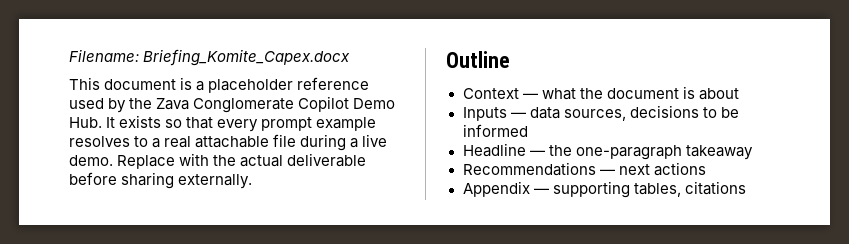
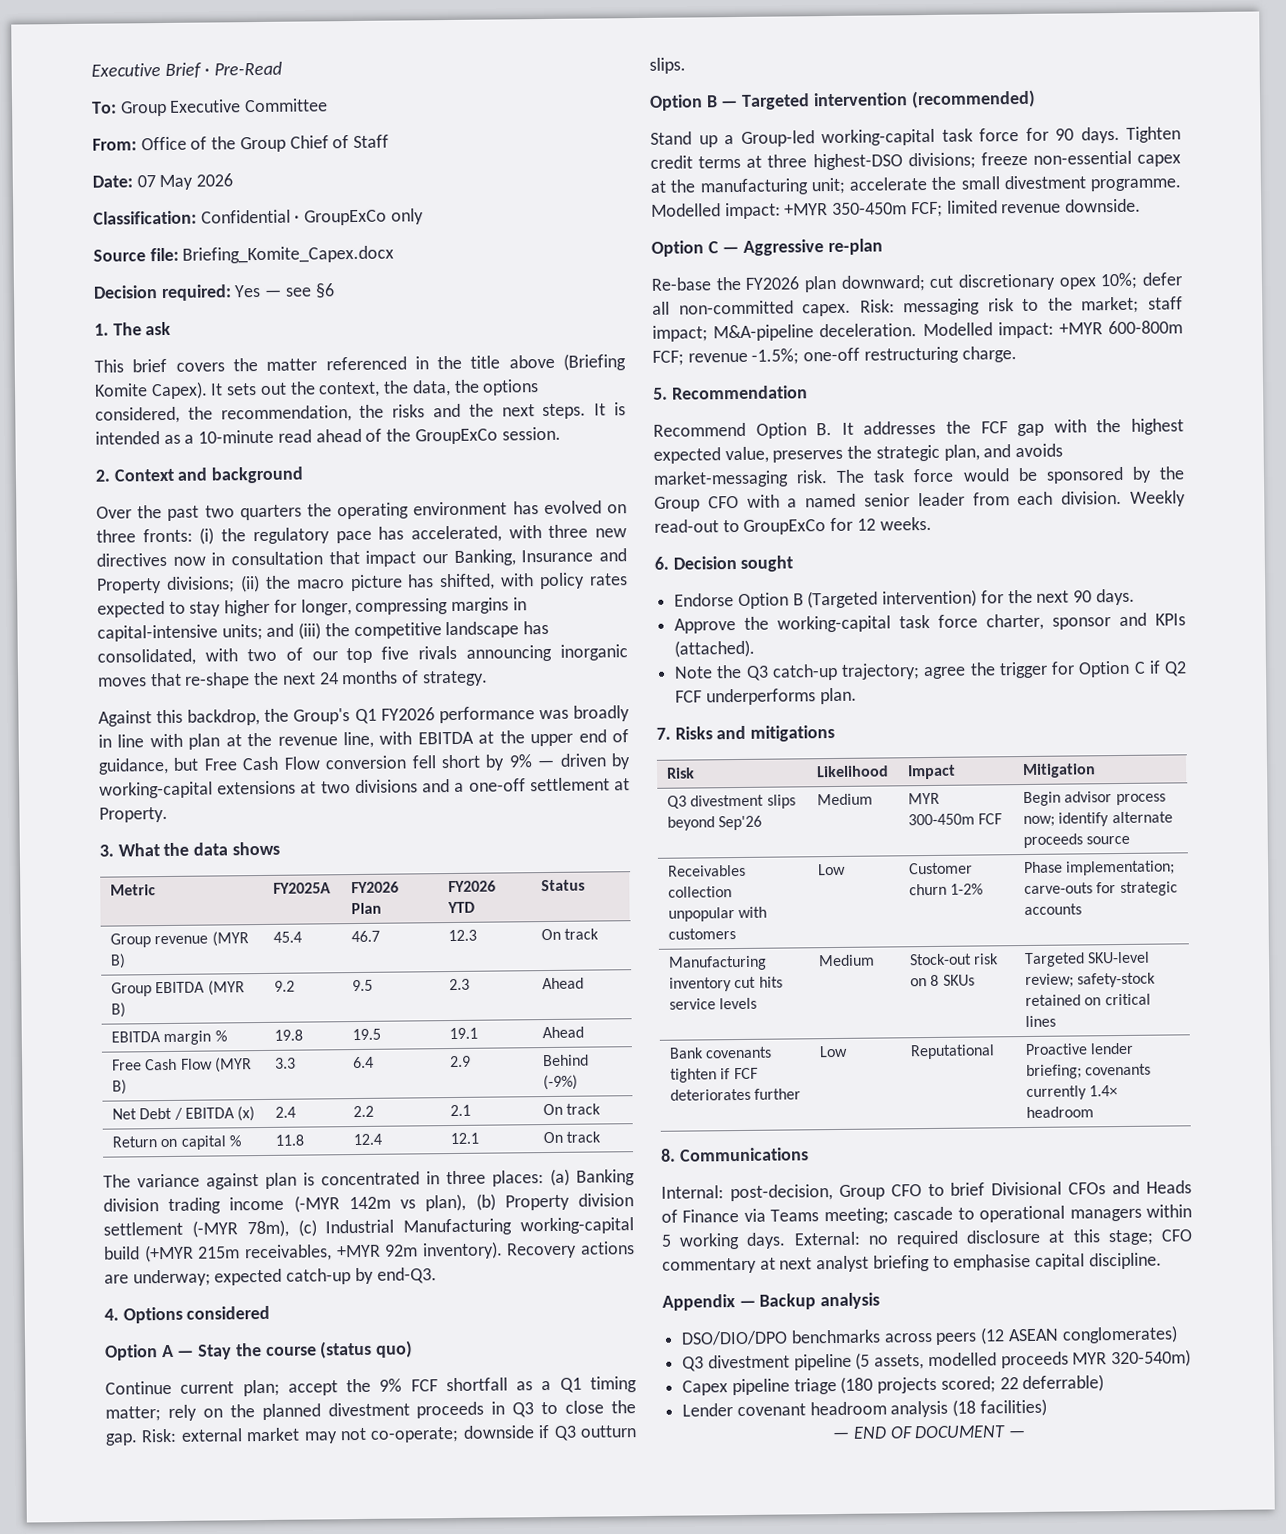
[69,49,351,66] [69,77,370,93] [69,96,396,113] [69,115,377,132] [69,134,388,151] [69,153,367,169] [69,172,253,189] [446,51,510,68] [462,86,739,100] [462,105,739,121] [462,124,528,137] [462,143,753,160] [462,162,706,176] [462,181,746,198] Filename: Briefing_Komite_Capex.docx // This document is a placeholder reference used by the Zava Conglomerate Copilot Demo Hub. It exists so that every prompt example resolves to a real attachable file during a live demo. Replace with the actual deliverable before sharing externally. // Outline // Context — what the document is about // Inputs — data sources, decisions to be informed // Headline — the one-paragraph takeaway // Recommendations — next actions // Appendix — supporting tables, citations -> [91,61,283,78] [92,98,329,117] [92,134,390,153] [92,173,234,191] [93,208,424,226] [93,245,395,264] [93,283,335,302] [94,321,172,336] [94,353,626,373] [94,379,540,400] [95,402,626,424] [95,426,561,445] [95,466,305,484] [96,500,627,521] [96,524,627,545] [96,548,627,567] [96,572,628,594] [97,597,527,618] [97,620,550,642] [97,644,629,666] [98,670,488,689] [98,705,630,727] [98,729,630,750] [98,753,632,775] [99,777,630,799] [99,806,168,823] [99,841,280,857] [109,884,156,896] [272,882,331,894] [350,881,399,894] [350,902,382,915] [447,880,496,893] [446,901,475,914] [540,879,585,892] [109,931,249,948] [109,953,126,969] [272,931,302,943] [350,930,380,943] [447,929,477,942] [540,928,600,941] [110,980,245,997] [110,1002,126,1018] [273,980,295,992] [351,979,373,992] [448,978,470,991] [541,977,584,990] [110,1030,227,1046] [273,1029,303,1041] [351,1028,381,1041] [448,1027,478,1040] [541,1026,584,1039] [111,1057,252,1073] [111,1079,127,1095] [274,1057,296,1069] [352,1056,374,1069] [449,1055,471,1068] [542,1054,589,1067] [542,1074,578,1091] [111,1106,256,1122] [274,1106,296,1118] [352,1105,374,1118] [449,1104,471,1117] [542,1103,602,1116] [111,1135,241,1150] [274,1134,304,1146] [352,1133,382,1146] [449,1132,479,1145] [542,1131,602,1144] [103,1168,635,1190] [103,1193,634,1214] [103,1217,634,1238] [103,1241,635,1263] [104,1267,437,1287] [104,1305,271,1324] [105,1340,414,1361] [105,1376,637,1397] [105,1400,637,1422] [105,1425,637,1446] [649,57,686,74] [649,89,1036,111] [650,126,1181,148] [650,150,1181,171] [650,175,1181,196] [651,198,1142,220] [651,238,883,257] [651,272,1182,293] [652,296,1183,317] [652,320,1183,342] [652,346,1017,366] [653,385,808,400] [653,418,1184,439] [653,443,1064,464] [653,466,1185,488] [654,490,1186,512] [654,516,932,535] [654,555,794,572] [674,588,1135,610] [674,612,1186,634] [674,639,756,658] [674,660,1187,681] [675,687,857,706] [656,724,836,742] [666,767,695,779] [816,765,889,778] [906,764,956,780] [1021,763,1096,779] [666,794,796,809] [666,815,763,831] [816,793,873,806] [907,792,940,805] [907,813,1003,826] [1022,791,1166,807] [1022,811,1173,828] [1022,833,1131,849] [667,864,746,877] [667,886,732,898] [667,906,768,922] [667,928,736,940] [817,863,846,876] [908,862,973,875] [908,883,984,896] [1023,860,1176,876] [1023,881,1178,897] [1023,903,1082,916] [667,955,767,971] [668,976,783,992] [668,997,758,1010] [817,954,875,967] [908,953,1000,966] [909,974,975,987] [1023,951,1151,968] [1024,972,1157,989] [1024,993,1151,1007] [1024,1015,1056,1028] [668,1046,773,1059] [669,1067,758,1083] [669,1088,802,1101] [818,1045,848,1058] [909,1044,995,1060] [1024,1042,1135,1056] [1025,1063,1152,1080] [1025,1085,1119,1101] [1025,1106,1094,1119] [660,1147,809,1162] [661,1180,1192,1202] [661,1204,1192,1225] [661,1229,1192,1250] [662,1252,1162,1274] [662,1292,881,1311] [681,1325,1178,1346] [682,1349,1192,1372] [682,1374,1105,1396] [682,1398,1047,1418] [832,1425,1026,1440] Executive Brief · Pre-Read // To: Group Executive Committee // From: Office of the Group Chief of Staff // Date: 07 May 2026 // Classification: Confidential · GroupExCo only // Source file: Briefing_Komite_Capex.docx // Decision required: Yes — see §6 // 1. The ask // This brief covers the matter referenced in the title above (Briefing Komite Capex). It sets out the context, the data, the options considered, the recommendation, the risks and the next steps. It is intended as a 10-minute read ahead of the GroupExCo session. // 2. Context and background // Over the past two quarters the operating environment has evolved on three fronts: (i) the regulatory pace has accelerated, with three new directives now in consultation that impact our Banking, Insurance and Property divisions; (ii) the macro picture has shifted, with policy rates expected to stay higher for longer, compressing margins in capital-intensive units; and (iii) the competitive landscape has consolidated, with two of our top five rivals announcing inorganic moves that re-shape the next 24 months of strategy. // Against this backdrop, the Group's Q1 FY2026 performance was broadly in line with plan at the revenue line, with EBITDA at the upper end of guidance, but Free Cash Flow conversion fell short by 9% — driven by working-capital extensions at two divisions and a one-off settlement at Property. // 3. What the data shows // Metric | FY2025A | FY2026 Plan | FY2026 YTD | Status // Group revenue (MYR B) | 45.4 | 46.7 | 12.3 | On track // Group EBITDA (MYR B) | 9.2 | 9.5 | 2.3 | Ahead // EBITDA margin % | 19.8 | 19.5 | 19.1 | Ahead // Free Cash Flow (MYR B) | 3.3 | 6.4 | 2.9 | Behind (-9%) // Net Debt / EBITDA (x) | 2.4 | 2.2 | 2.1 | On track // Return on capital % | 11.8 | 12.4 | 12.1 | On track // The variance against plan is concentrated in three places: (a) Banking division trading income (-MYR 142m vs plan), (b) Property division settlement (-MYR 78m), (c) Industrial Manufacturing working-capital build (+MYR 215m receivables, +MYR 92m inventory). Recovery actions are underway; expected catch-up by end-Q3. // 4. Options considered // Option A — Stay the course (status quo) // Continue current plan; accept the 9% FCF shortfall as a Q1 timing matter; rely on the planned divestment proceeds in Q3 to close the gap. Risk: external market may not co-operate; downside if Q3 outturn slips. // Option B — Targeted intervention (recommended) // Stand up a Group-led working-capital task force for 90 days. Tighten credit terms at three highest-DSO divisions; freeze non-essential capex at the manufacturing unit; accelerate the small divestment programme. Modelled impact: +MYR 350-450m FCF; limited revenue downside. // Option C — Aggressive re-plan // Re-base the FY2026 plan downward; cut discretionary opex 10%; defer all non-committed capex. Risk: messaging risk to the market; staff impact; M&A-pipeline deceleration. Modelled impact: +MYR 600-800m FCF; revenue -1.5%; one-off restructuring charge. // 5. Recommendation // Recommend Option B. It addresses the FCF gap with the highest expected value, preserves the strategic plan, and avoids market-messaging risk. The task force would be sponsored by the Group CFO with a named senior leader from each division. Weekly read-out to GroupExCo for 12 weeks. // 6. Decision sought // Endorse Option B (Targeted intervention) for the next 90 days. // Approve the working-capital task force charter, sponsor and KPIs (attached). // Note the Q3 catch-up trajectory; agree the trigger for Option C if Q2 FCF underperforms plan. // 7. Risks and mitigations // Risk | Likelihood | Impact | Mitigation // Q3 divestment slips beyond Sep'26 | Medium | MYR 300-450m FCF | Begin advisor process now; identify alternate proceeds source // Receivables collection unpopular with customers | Low | Customer churn 1-2% | Phase implementation; carve-outs for strategic accounts // Manufacturing inventory cut hits service levels | Medium | Stock-out risk on 8 SKUs | Targeted SKU-level review; safety-stock retained on critical lines // Bank covenants tighten if FCF deteriorates further | Low | Reputational | Proactive lender briefing; covenants currently 1.4× headroom // 8. Communications // Internal: post-decision, Group CFO to brief Divisional CFOs and Heads of Finance via Teams meeting; cascade to operational managers within 5 working days. External: no required disclosure at this stage; CFO commentary at next analyst briefing to emphasise capital discipline. // Appendix — Backup analysis // DSO/DIO/DPO benchmarks across peers (12 ASEAN conglomerates) // Q3 divestment pipeline (5 assets, modelled proceeds MYR 320-540m) // Capex pipeline triage (180 projects scored; 22 deferrable) // Lender covenant headroom analysis (18 facilities) // — END OF DOCUMENT —

